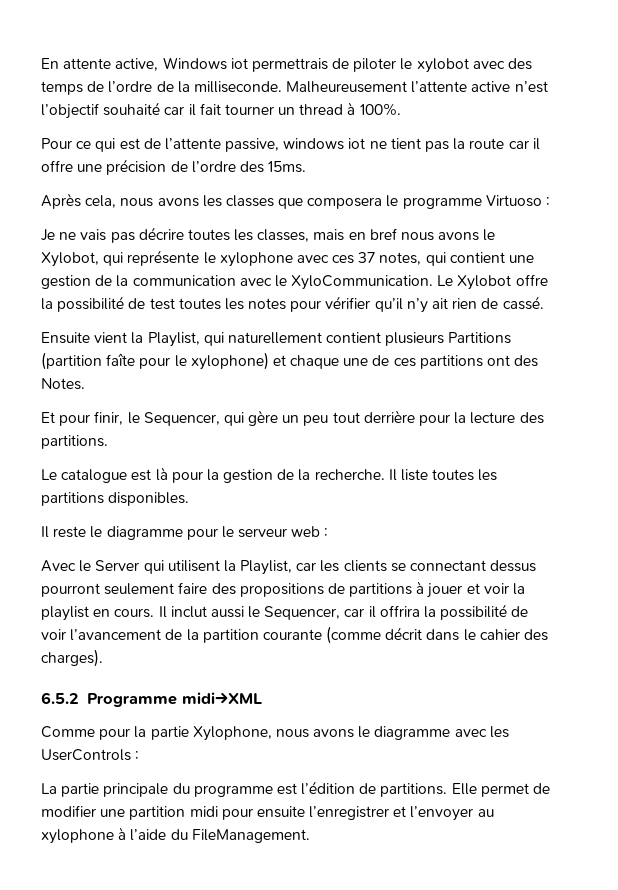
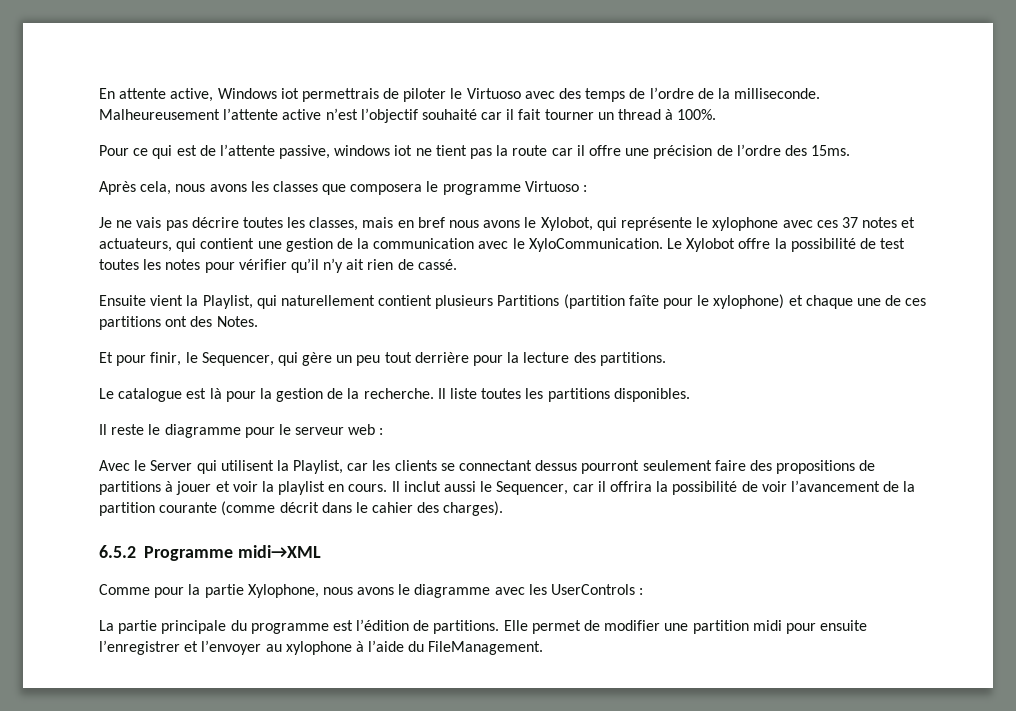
[416,58,469,73] xylobot -> [466,88,521,99] Virtuoso
[379,252,422,265] notes, -> [862,217,916,228] [99,238,172,252] notes et actuateurs,

